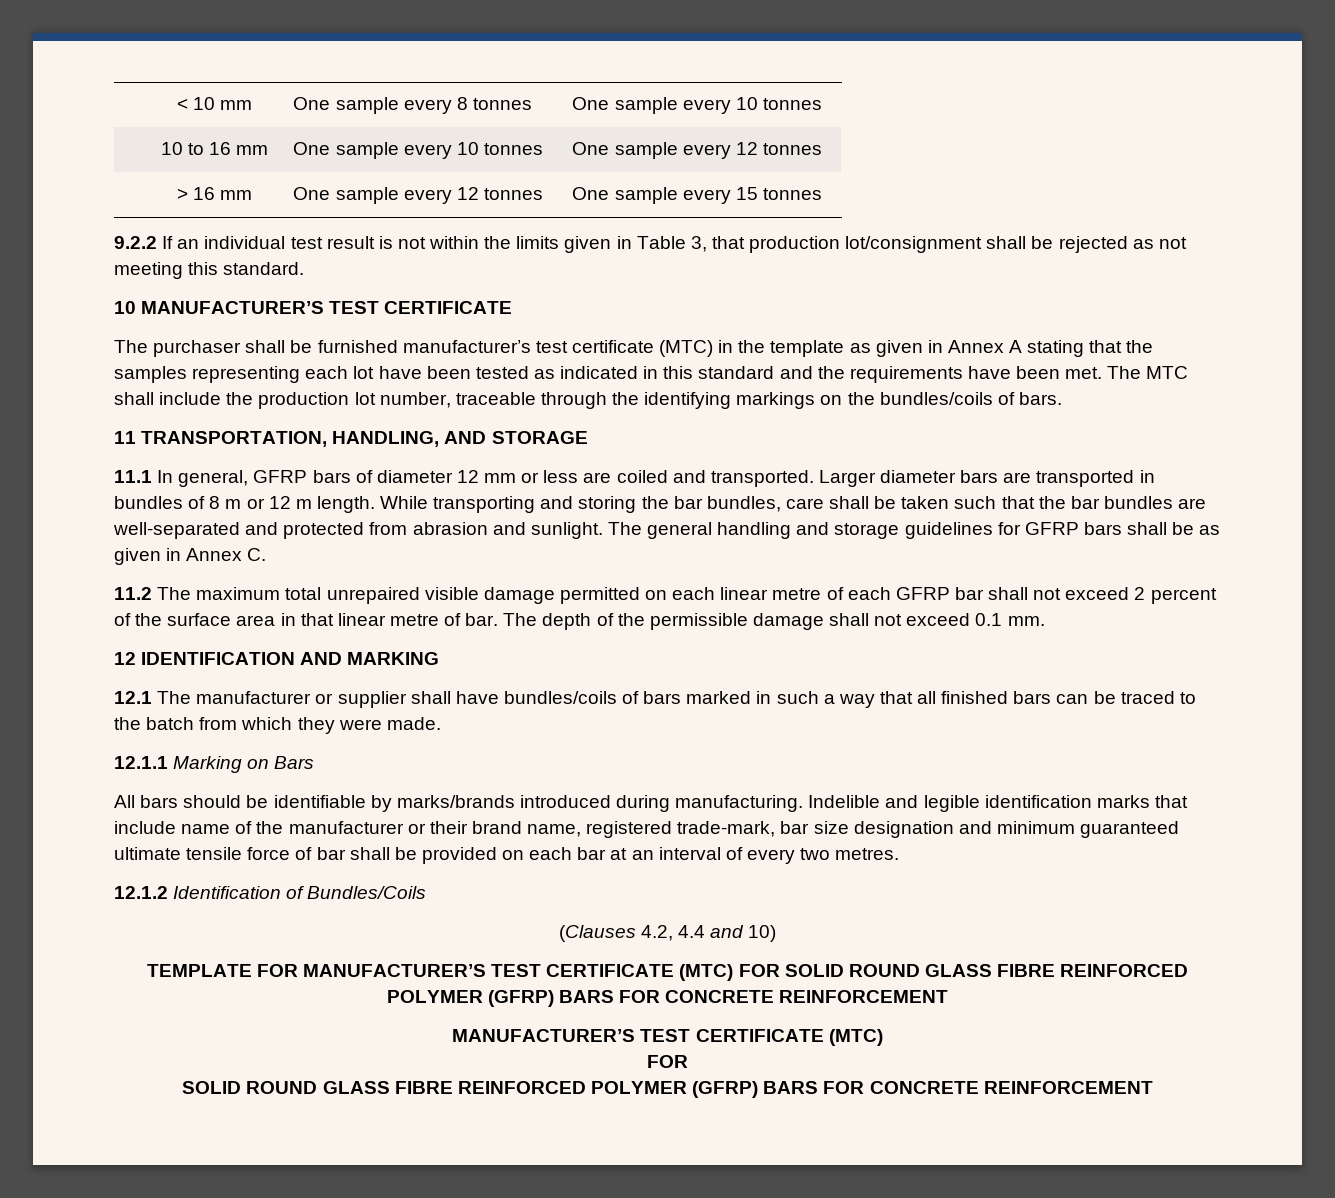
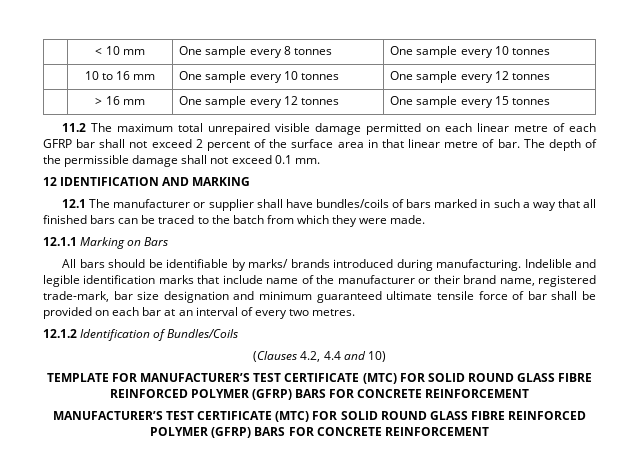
[114,236,1187,253] [114,262,305,279] [114,301,513,314] [114,340,1154,357] [114,366,1189,383] [114,392,1062,409] [114,431,588,447] [114,470,1155,487] [114,496,1207,513] [113,522,1221,539] [114,548,267,565] // 9.2.2 If an individual test result is not within the limits given in Table 3, that production lot/consignment shall be rejected as not meeting this standard. // 10 MANUFACTURER’S TEST CERTIFICATE // The purchaser shall be furnished manufacturer’s test certificate (MTC) in the template as given in Annex A stating that the samples representing each lot have been tested as indicated in this standard and the requirements have been met. The MTC shall include the production lot number, traceable through the identifying markings on the bundles/coils of bars. // 11 TRANSPORTATION, HANDLING, AND STORAGE // 11.1 In general, GFRP bars of diameter 12 mm or less are coiled and transported. Larger diameter bars are transported in bundles of 8 m or 12 m length. While transporting and storing the bar bundles, care shall be taken such that the bar bundles are well-separated and protected from abrasion and sunlight. The general handling and storage guidelines for GFRP bars shall be as given in Annex C. -> (550, 101) none
[396,795,515,808] marks/brands -> [248,259,330,268] marks/ brands
[647,1055,688,1068] // FOR // -> [312,411,338,420] FOR

